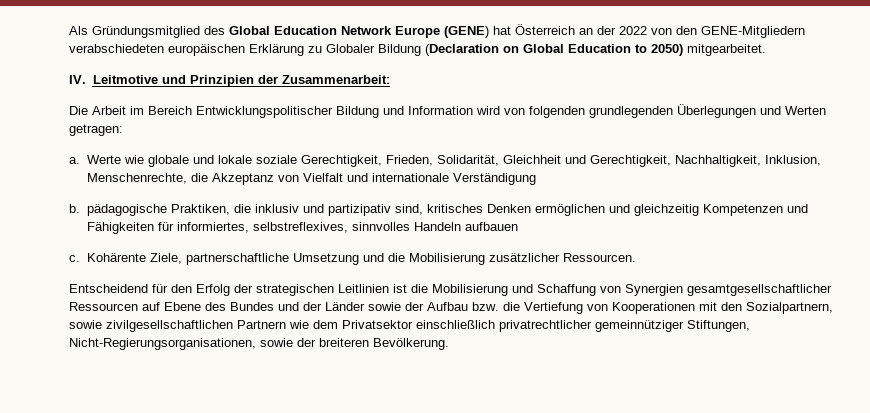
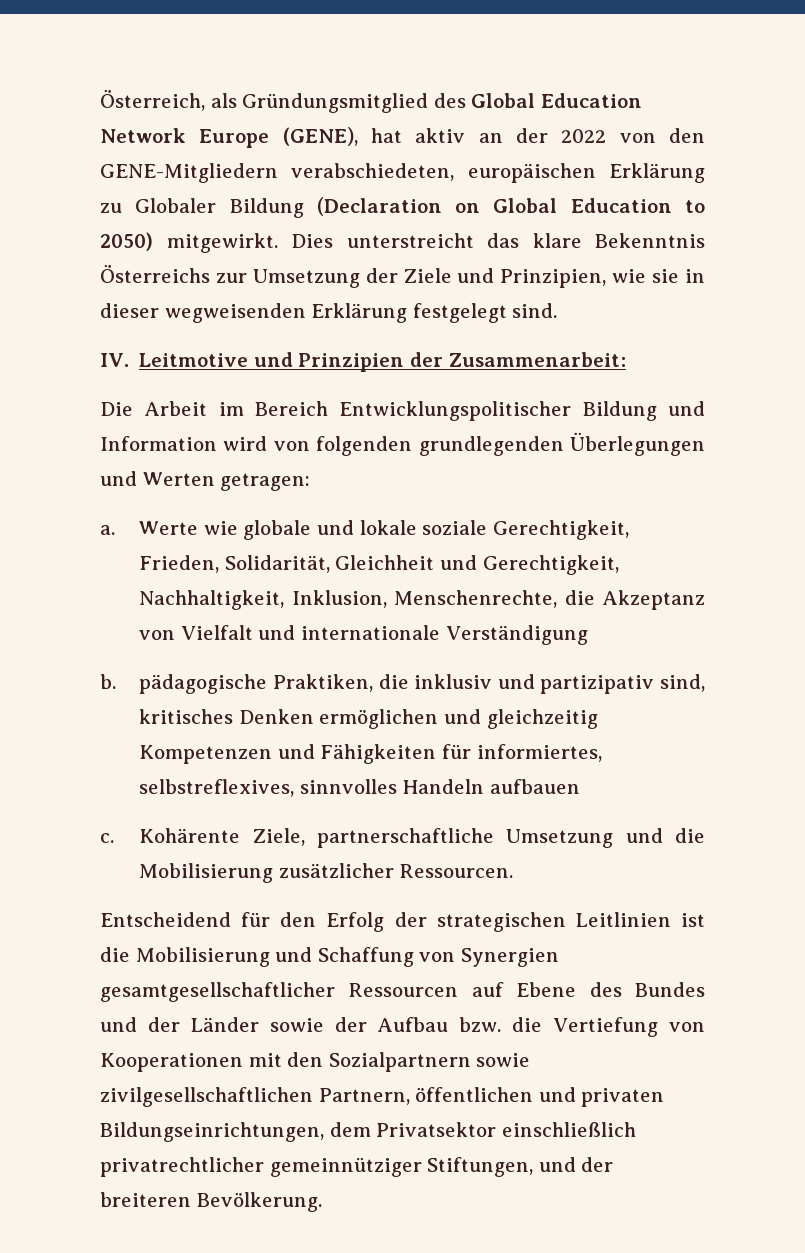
[69,26,88,35] Als -> [100,90,237,111] Österreich, als
[444,24,575,38] (GENE) hat Österreich -> [282,127,466,146] (GENE), hat aktiv
[69,44,164,53] verabschiedeten -> [291,163,455,181] verabschiedeten,
[687,44,766,56] mitgearbeitet. -> [166,233,705,253] [100,265,706,288] [100,303,558,323] mitgewirkt. Dies unterstreicht das klare Bekenntnis Österreichs zur Umsetzung der Ziele und Prinzipien, wie sie in dieser wegweisenden Erklärung festgelegt sind.
[746,302,833,314] Sozialpartnern, -> [328,1052,471,1072] Sozialpartnern
[237,320,309,329] Partnern wie -> [318,1087,665,1107] [100,1122,324,1142] Partnern, öffentlichen und privaten Bildungseinrichtungen,
[69,338,293,350] Nicht-Regierungsorganisationen, sowie -> [538,1157,576,1172] und

